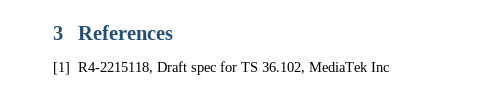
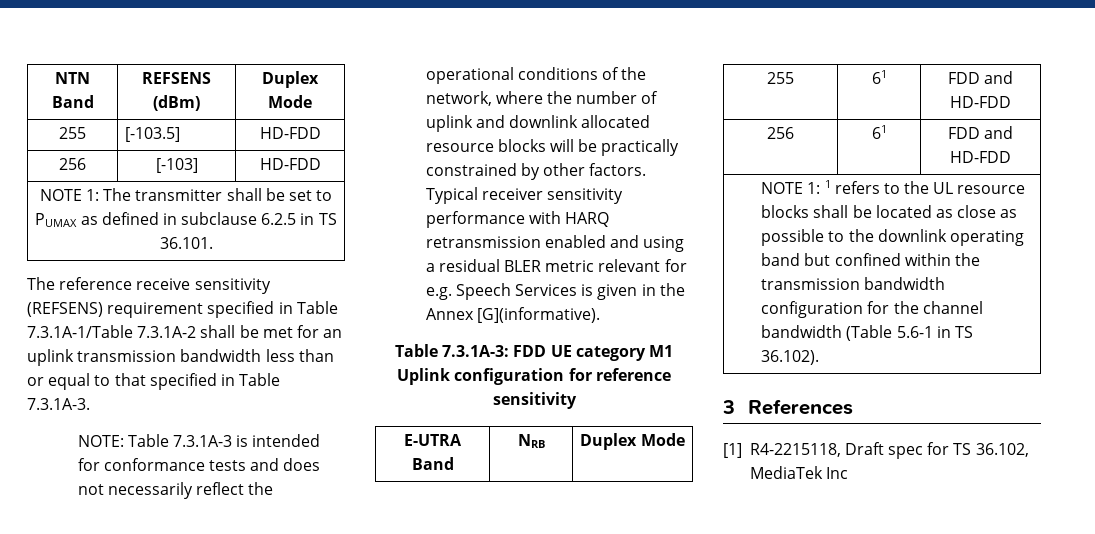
(53, 33) none -> [55,72,90,84] [51,95,94,108] [142,72,211,84] [153,95,200,111] [262,71,319,88] [268,95,312,108] [59,127,86,139] [124,127,180,142] [259,127,321,139] [59,158,86,170] [155,158,198,173] [259,158,321,170] [39,188,333,201] [35,212,337,227] [159,237,213,249] [27,277,271,294] [27,301,338,318] [27,325,343,338] [27,349,334,366] [27,373,281,390] [27,398,90,410] [77,434,321,447] [77,458,321,471] [77,482,274,499] [425,67,647,84] [425,91,659,106] [425,115,651,132] [425,139,680,156] [425,163,647,180] [425,187,623,204] [425,211,609,228] [425,235,685,252] [425,259,687,272] [425,283,685,300] [425,307,600,323] [395,344,673,361] [397,368,671,385] [492,392,577,409] [404,434,462,446] [411,457,454,470] [517,434,545,448] [580,433,685,450] [767,72,794,84] [871,70,887,84] [947,71,1014,84] [950,96,1011,108] [767,127,794,139] [871,125,887,139] [947,126,1014,139] [950,151,1011,163] [761,180,1026,194] [761,205,1018,218] [761,229,1024,246] [761,253,980,266] [761,277,946,290] [761,301,983,318] [761,325,973,341] [761,350,820,365] NTN Band | REFSENS (dBm) | Duplex Mode // 255 | [-103.5] | HD-FDD // 256 | [-103] | HD-FDD // NOTE 1: The transmitter shall be set to PUMAX as defined in subclause 6.2.5 in TS 36.101. // The reference receive sensitivity (REFSENS) requirement specified in Table 7.3.1A-1/Table 7.3.1A-2 shall be met for an uplink transmission bandwidth less than or equal to that specified in Table 7.3.1A-3. // NOTE: Table 7.3.1A-3 is intended for conformance tests and does not necessarily reflect the operational conditions of the network, where the number of uplink and downlink allocated resource blocks will be practically constrained by other factors. Typical receiver sensitivity performance with HARQ retransmission enabled and using a residual BLER metric relevant for e.g. Speech Services is given in the Annex [G](informative). // Table 7.3.1A-3: FDD UE category M1 Uplink configuration for reference sensitivity // E-UTRA Band | NRB | Duplex Mode // 255 | 61 | FDD and HD-FDD // 256 | 61 | FDD and HD-FDD // NOTE 1: 1 refers to the UL resource blocks shall be located as close as possible to the downlink operating band but confined within the transmission bandwidth configuration for the channel bandwidth (Table 5.6-1 in TS 36.102). //

